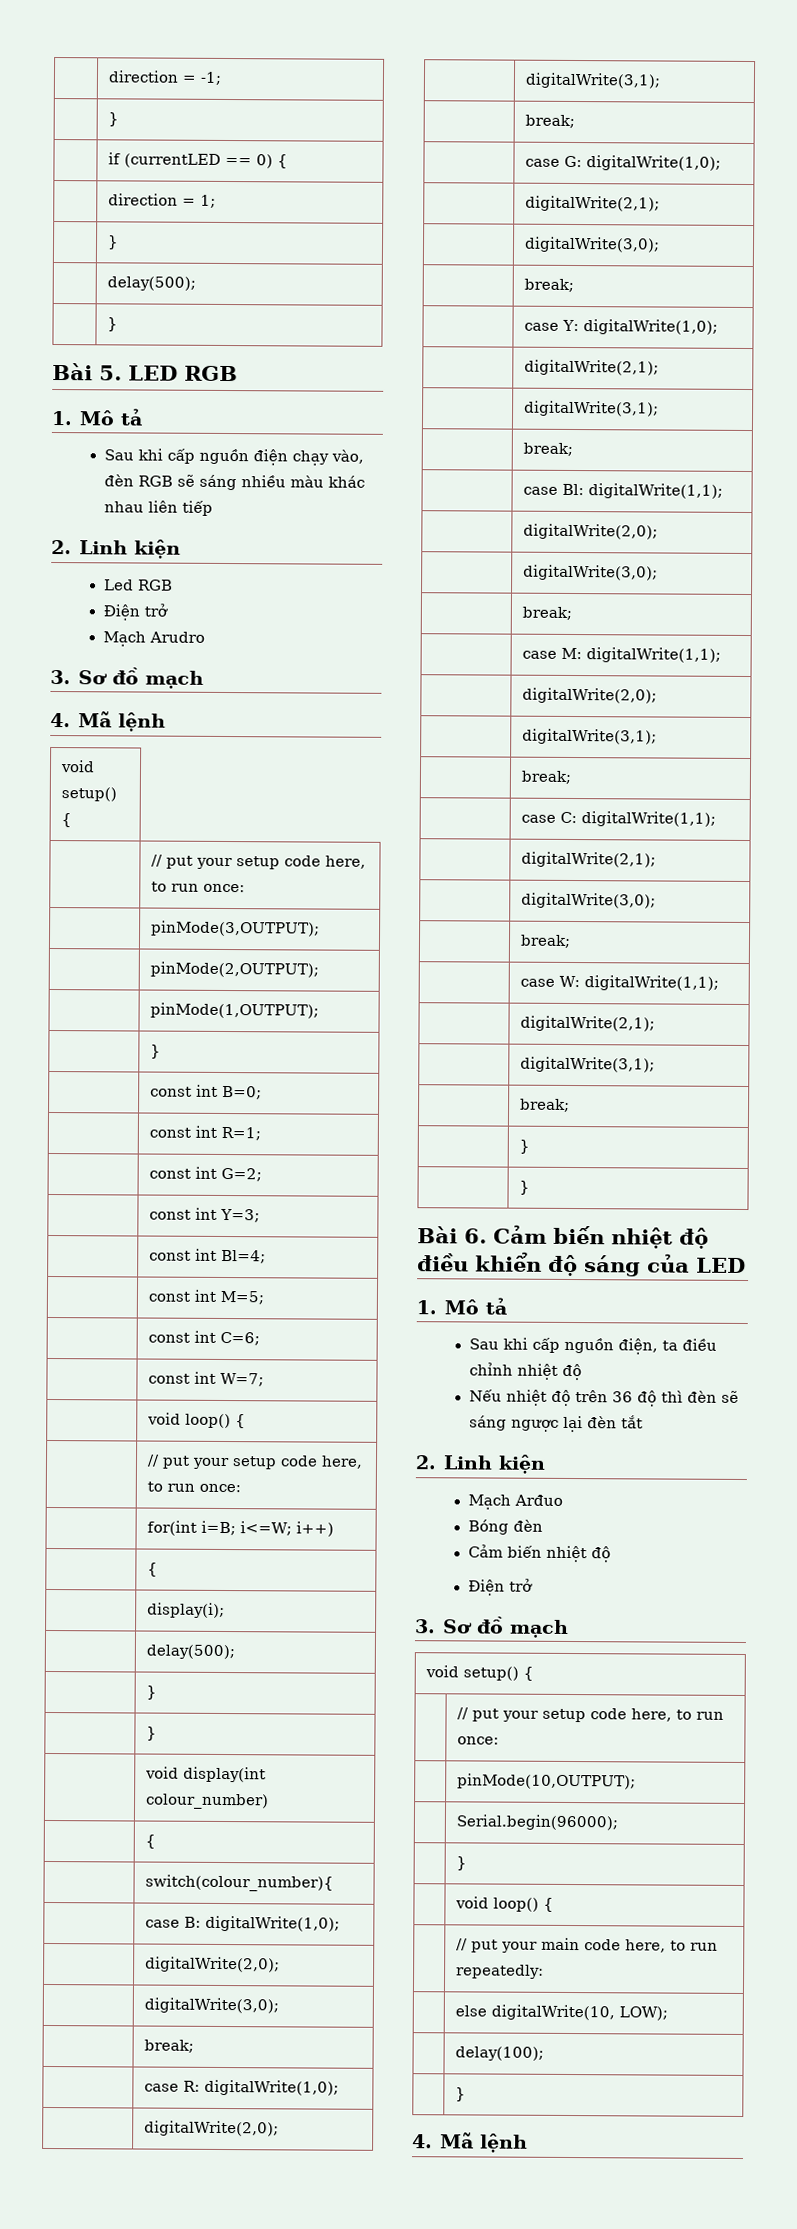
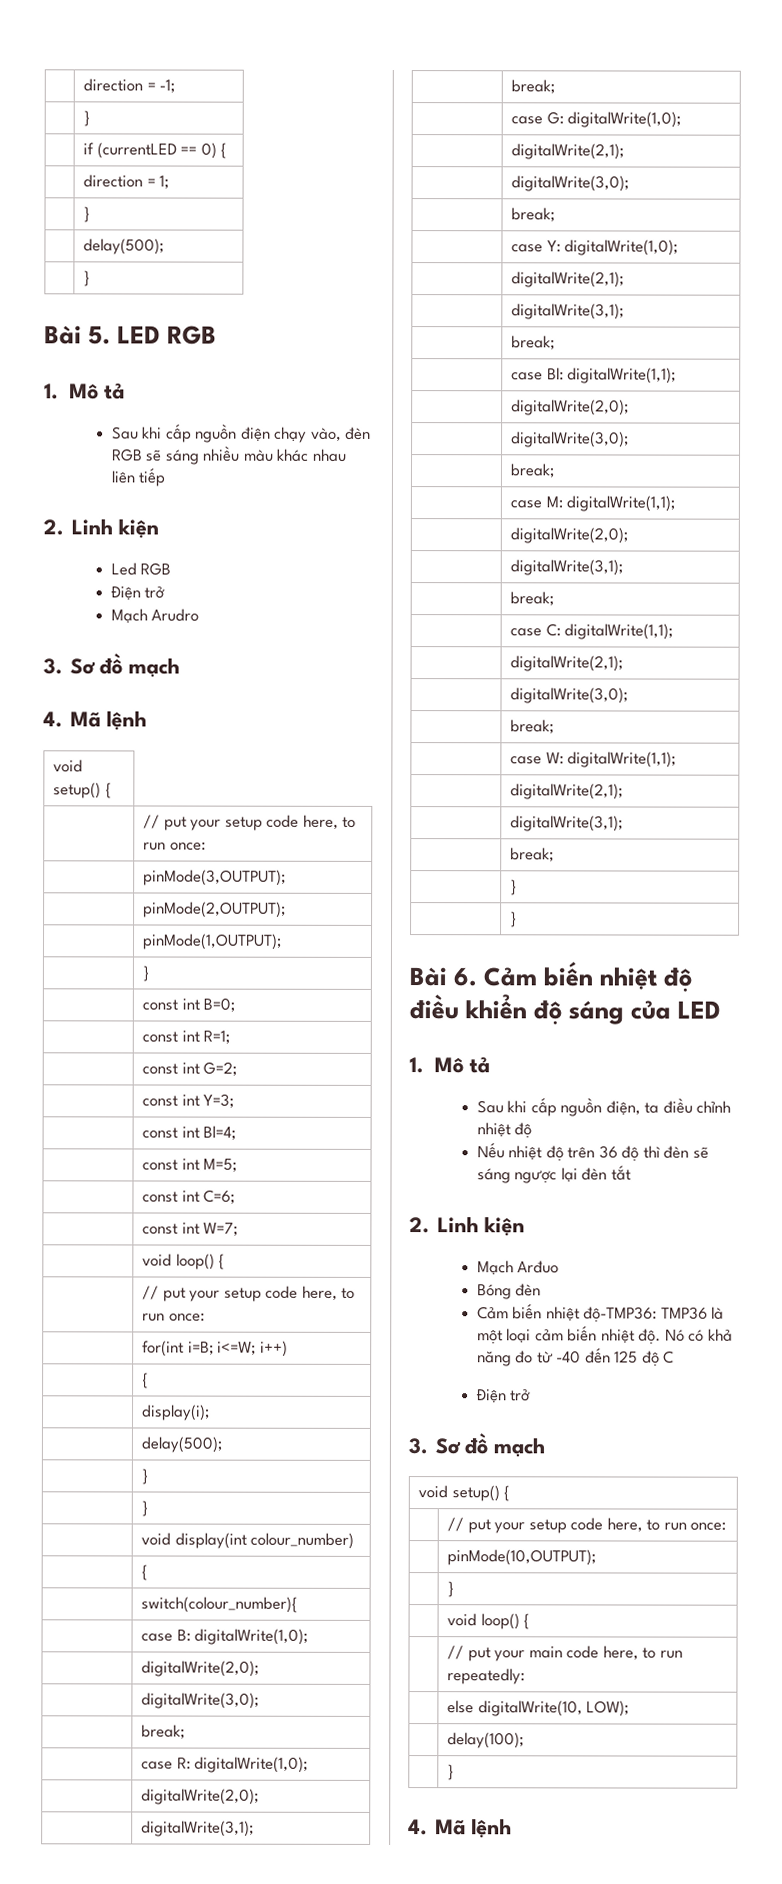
[590,1546,611,1563] độ -> [583,1306,725,1323] [477,1325,733,1345] [477,1347,675,1367] độ-TMP36: TMP36 là một loại cảm biến nhiệt độ. Nó có khả năng đo từ -40 đến 125 độ C
[455,1814,618,1831] // | Serial.begin(96000); -> (597, 1557) none

